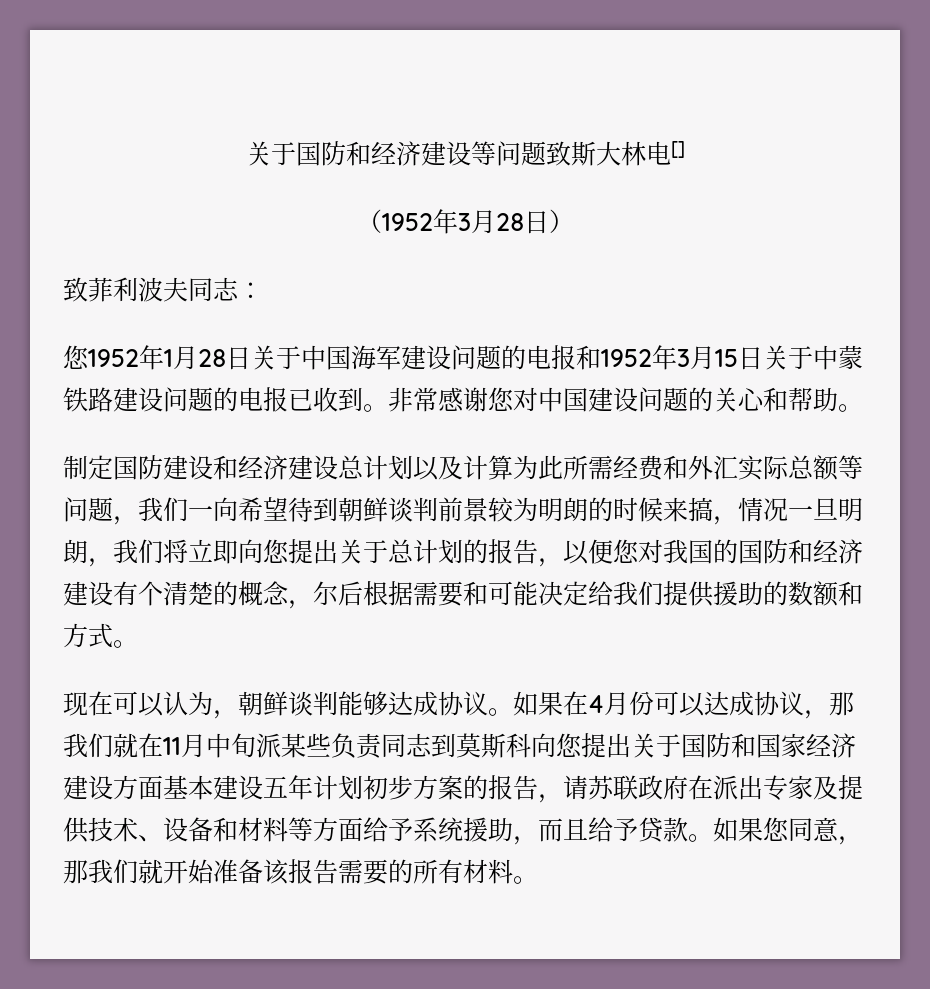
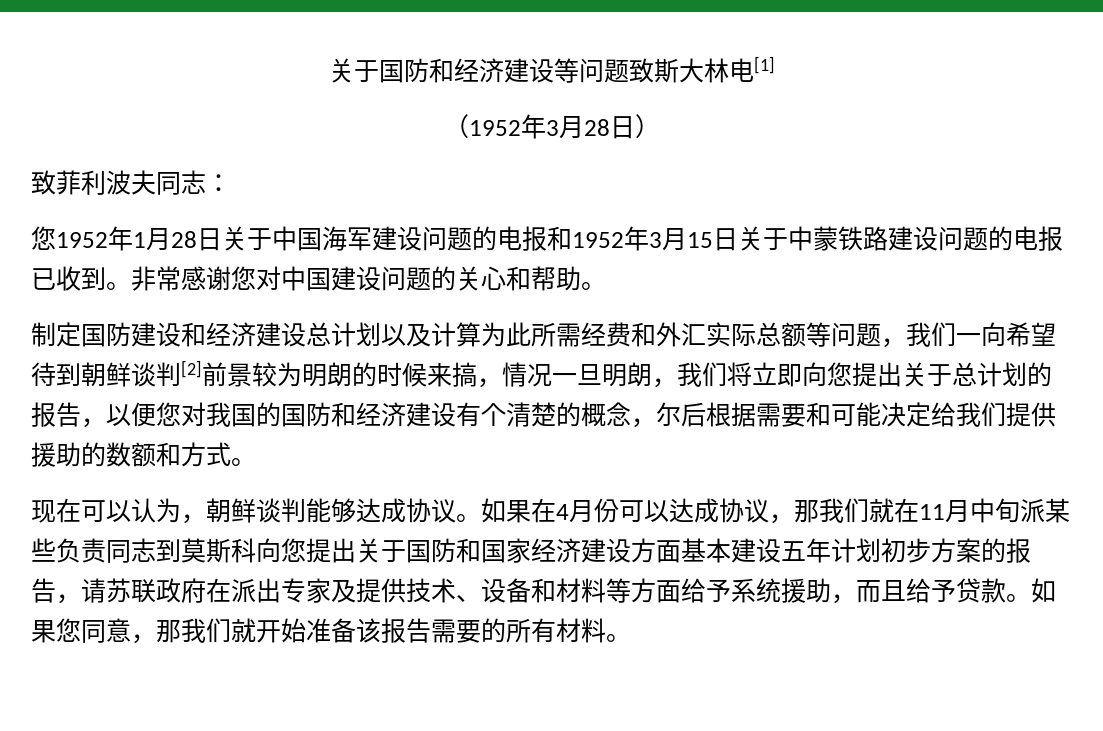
[670,141,685,158] [] -> [753,56,775,74] [1]
(438, 509) none -> [181,360,202,378] [2]

